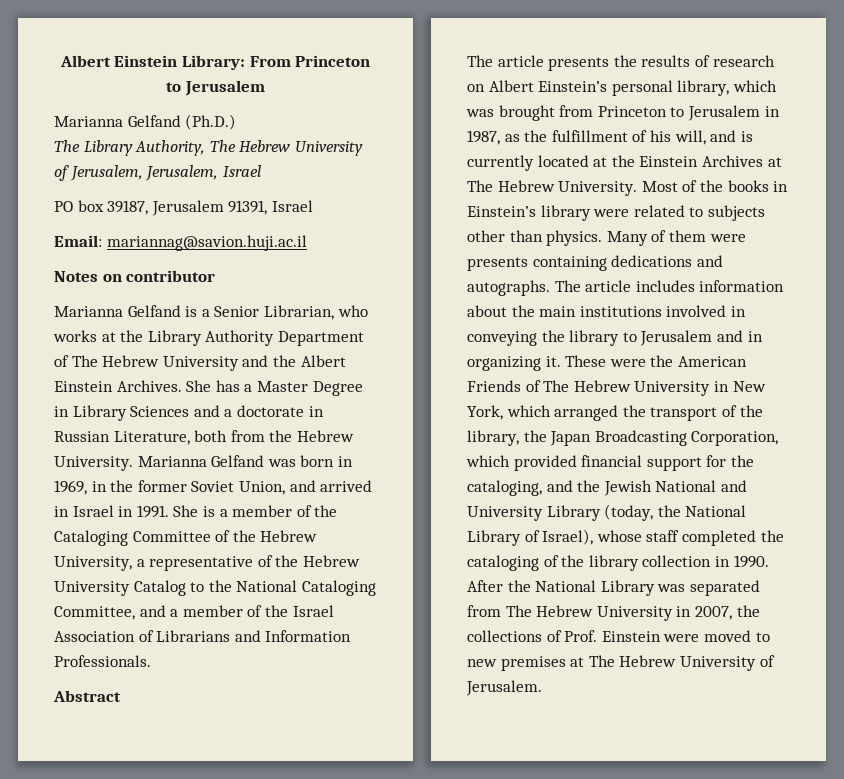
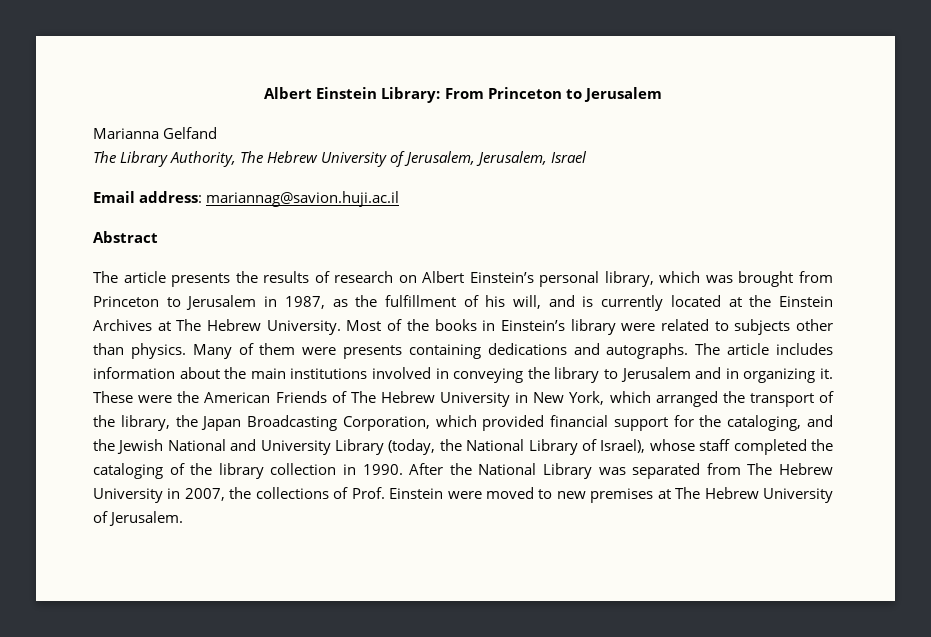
[185,114,237,130] (Ph.D.) -> (218, 133) none
[54,200,313,216] [54,235,307,251] [54,270,216,282] [54,305,368,320] [53,330,364,346] [54,355,346,371] [54,380,363,396] [54,405,324,421] [54,430,354,445] [54,455,353,471] [54,480,373,495] [54,505,338,518] [54,530,318,546] [54,555,360,571] [54,580,376,596] [54,605,334,620] [54,630,352,642] [54,655,151,667] PO box 39187, Jerusalem 91391, Israel // Email: mariannag@savion.huji.ac.il // Notes on contributor // Marianna Gelfand is a Senior Librarian, who works at the Library Authority Department of The Hebrew University and the Albert Einstein Archives. She has a Master Degree in Library Sciences and a doctorate in Russian Literature, both from the Hebrew University. Marianna Gelfand was born in 1969, in the former Soviet Union, and arrived in Israel in 1991. She is a member of the Cataloging Committee of the Hebrew University, a representative of the Hebrew University Catalog to the National Cataloging Committee, and a member of the Israel Association of Librarians and Information Professionals. -> [93,191,400,207] Email address: mariannag@savion.huji.ac.il

